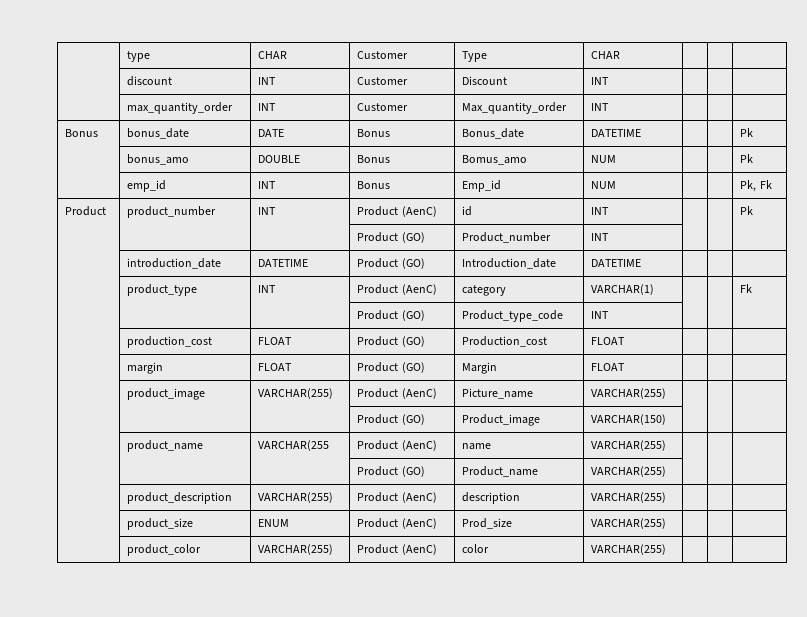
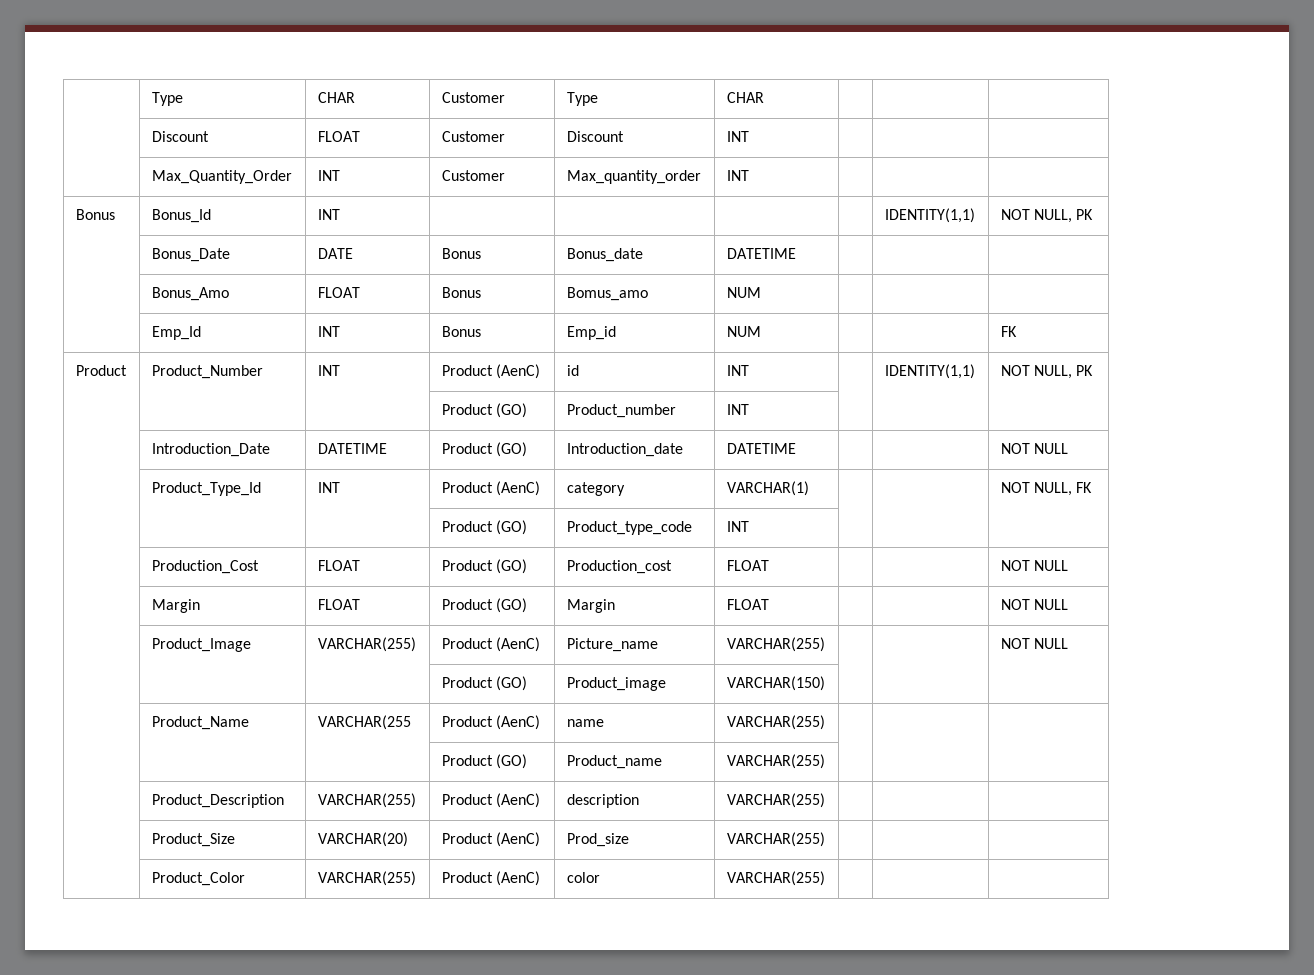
[127,51,151,62] | type -> [151,92,183,106] | Type
[127,76,173,86] [258,77,277,85] discount | INT -> [151,131,209,142] [317,131,360,142] Discount | FLOAT
[127,102,234,114] max_quantity_order -> [151,170,292,184] Max_Quantity_Order
[127,128,190,139] bonus_date -> [151,209,211,223] [317,209,340,220] [884,208,975,223] [1000,209,1093,223] [151,248,230,262] Bonus_Id | INT | | | | | IDENTITY(1,1) | NOT NULL, PK // | Bonus_Date
[740,128,754,137] [127,154,190,165] [258,155,301,163] Pk // | bonus_amo | DOUBLE -> [151,287,229,301] [317,287,360,298] // | Bonus_Amo | FLOAT
[740,154,754,163] [127,180,167,192] Pk // | emp_id -> [151,326,201,340] // | Emp_Id
[740,180,772,192] Pk, Fk -> [1000,326,1017,337] FK
[127,206,217,218] product_number -> [151,365,263,379] Product_Number
[740,206,754,215] | Pk -> [884,364,975,379] [1000,365,1093,379] IDENTITY(1,1) | NOT NULL, PK
[127,258,222,269] introduction_date -> [151,443,270,457] Introduction_Date
[127,284,198,296] // | product_type -> [1000,443,1068,454] [151,482,261,496] NOT NULL // | Product_Type_Id
[740,284,753,293] Fk -> [1000,482,1092,496] NOT NULL, FK
[127,336,213,348] production_cost -> [151,560,259,574] Production_Cost
[127,362,164,374] // | margin -> [1000,560,1068,571] [151,599,200,613] NOT NULL // | Margin
[127,388,206,400] // | product_image -> [1000,599,1068,610] [151,638,251,652] NOT NULL // | Product_Image
(667, 393) none -> [1000,638,1068,649] NOT NULL
[127,440,204,452] product_name -> [151,716,249,730] Product_Name
[127,492,233,504] product_description -> [151,794,284,808] Product_Description
[127,518,194,530] [258,519,290,527] product_size | ENUM -> [151,833,235,847] [317,832,408,847] Product_Size | VARCHAR(20)
[127,544,202,556] product_color -> [151,872,245,886] Product_Color

